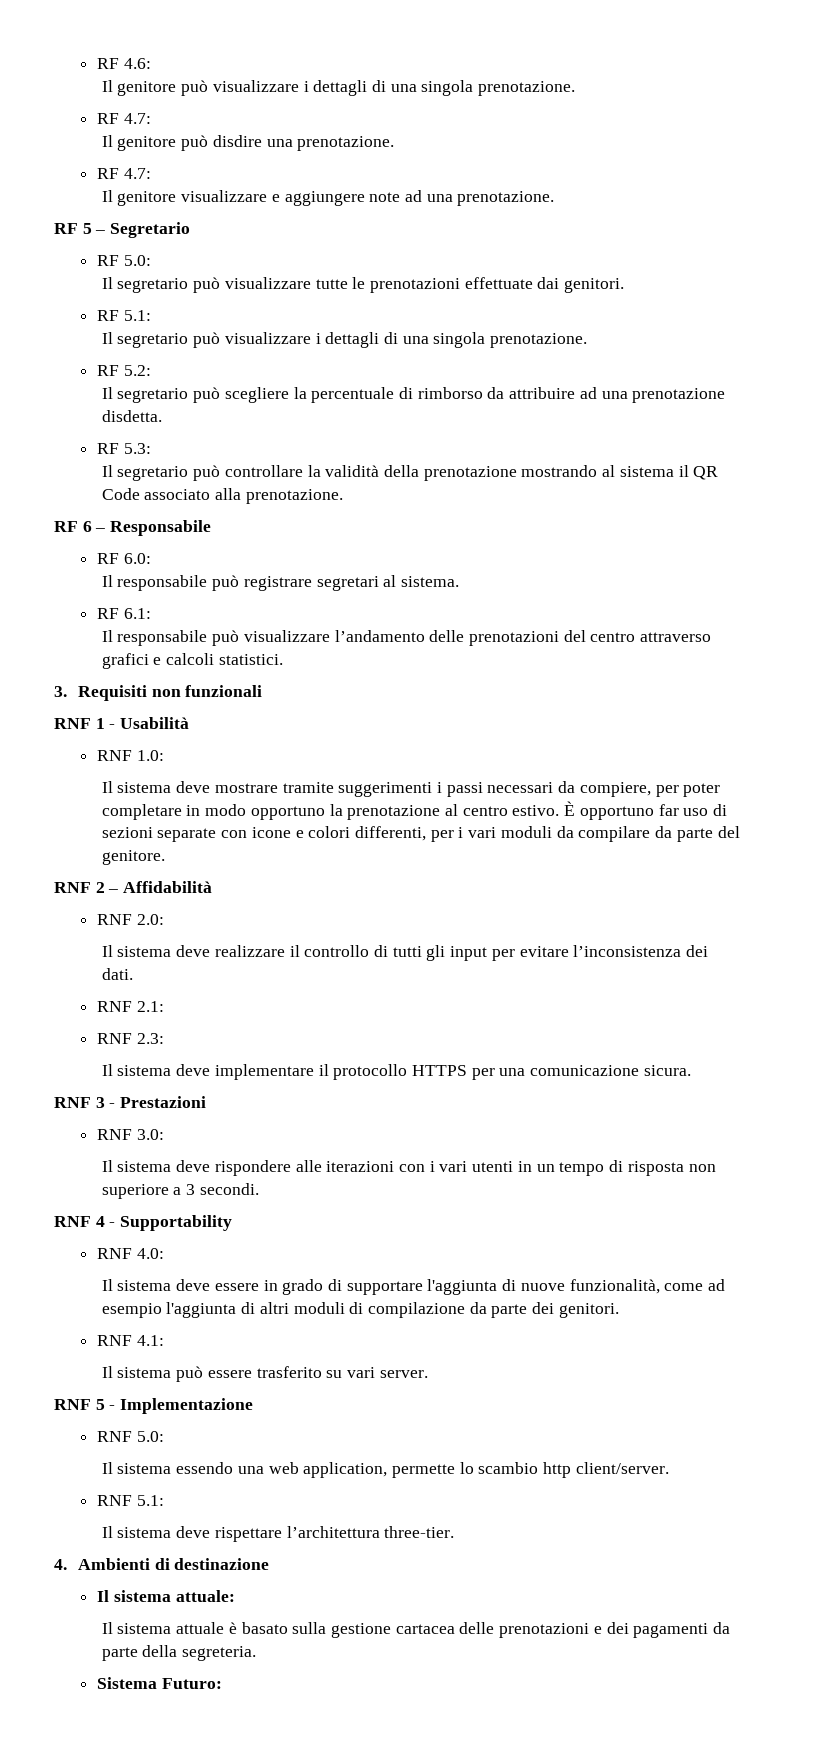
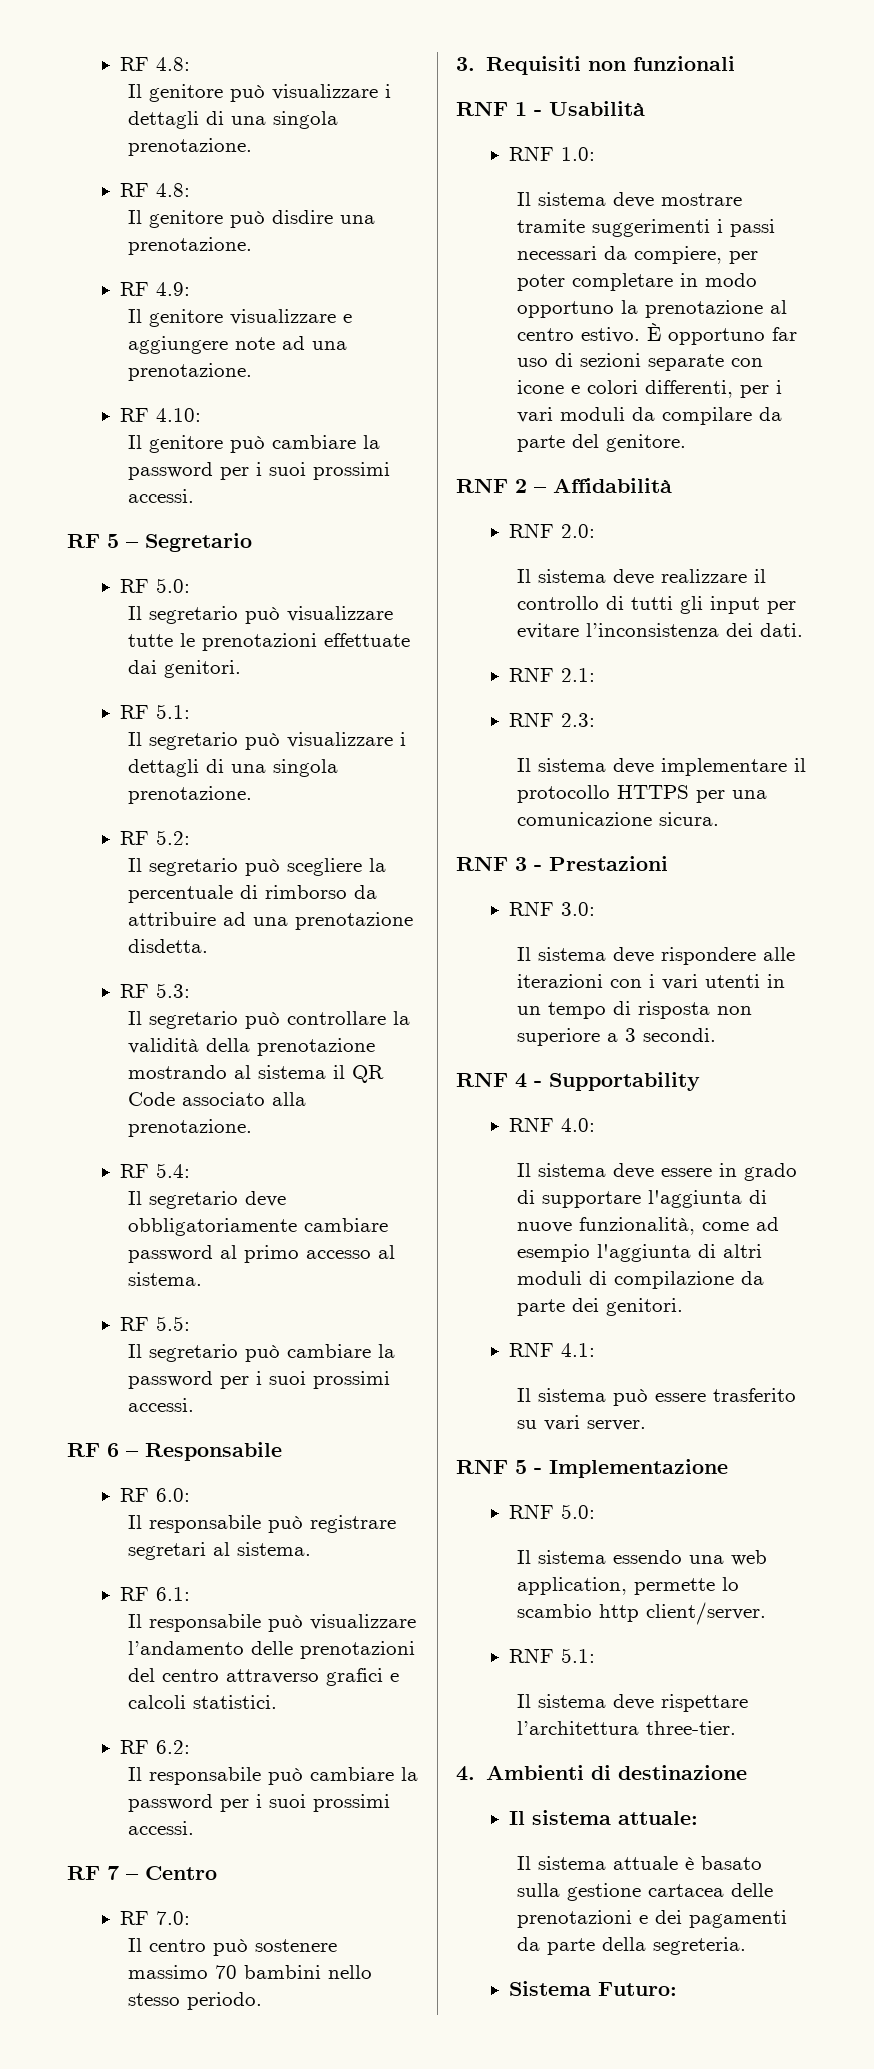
[97,58,151,69] RF 4.6: -> [119,57,190,71] RF 4.8:
[123,113,151,124] 4.7: -> [155,183,190,197] 4.8:
[123,168,151,179] 4.7: -> [155,282,190,296] 4.9:
(555, 198) none -> [119,408,201,422] [127,435,380,453] [127,462,390,480] [127,489,194,503] // RF 4.10: // Il genitore può cambiare la password per i suoi prossimi accessi.
(343, 496) none -> [119,1163,190,1178] [127,1191,286,1209] [127,1218,388,1236] [127,1245,395,1263] [127,1272,202,1286] [119,1316,190,1331] [127,1344,395,1362] [127,1371,390,1389] [127,1398,194,1412] // RF 5.4: // Il segretario deve obbligatoriamente cambiare password al primo accesso al sistema. // RF 5.5: // Il segretario può cambiare la password per i suoi prossimi accessi.
(283, 659) none -> [119,1740,190,1754] [127,1767,418,1785] [127,1794,390,1812] [127,1821,194,1835] [67,1866,217,1880] [119,1911,190,1925] [127,1938,337,1956] [127,1965,372,1979] [127,1992,262,2010] // RF 6.2: // Il responsabile può cambiare la password per i suoi prossimi accessi. // RF 7 – Centro // RF 7.0: // Il centro può sostenere massimo 70 bambini nello stesso periodo.

